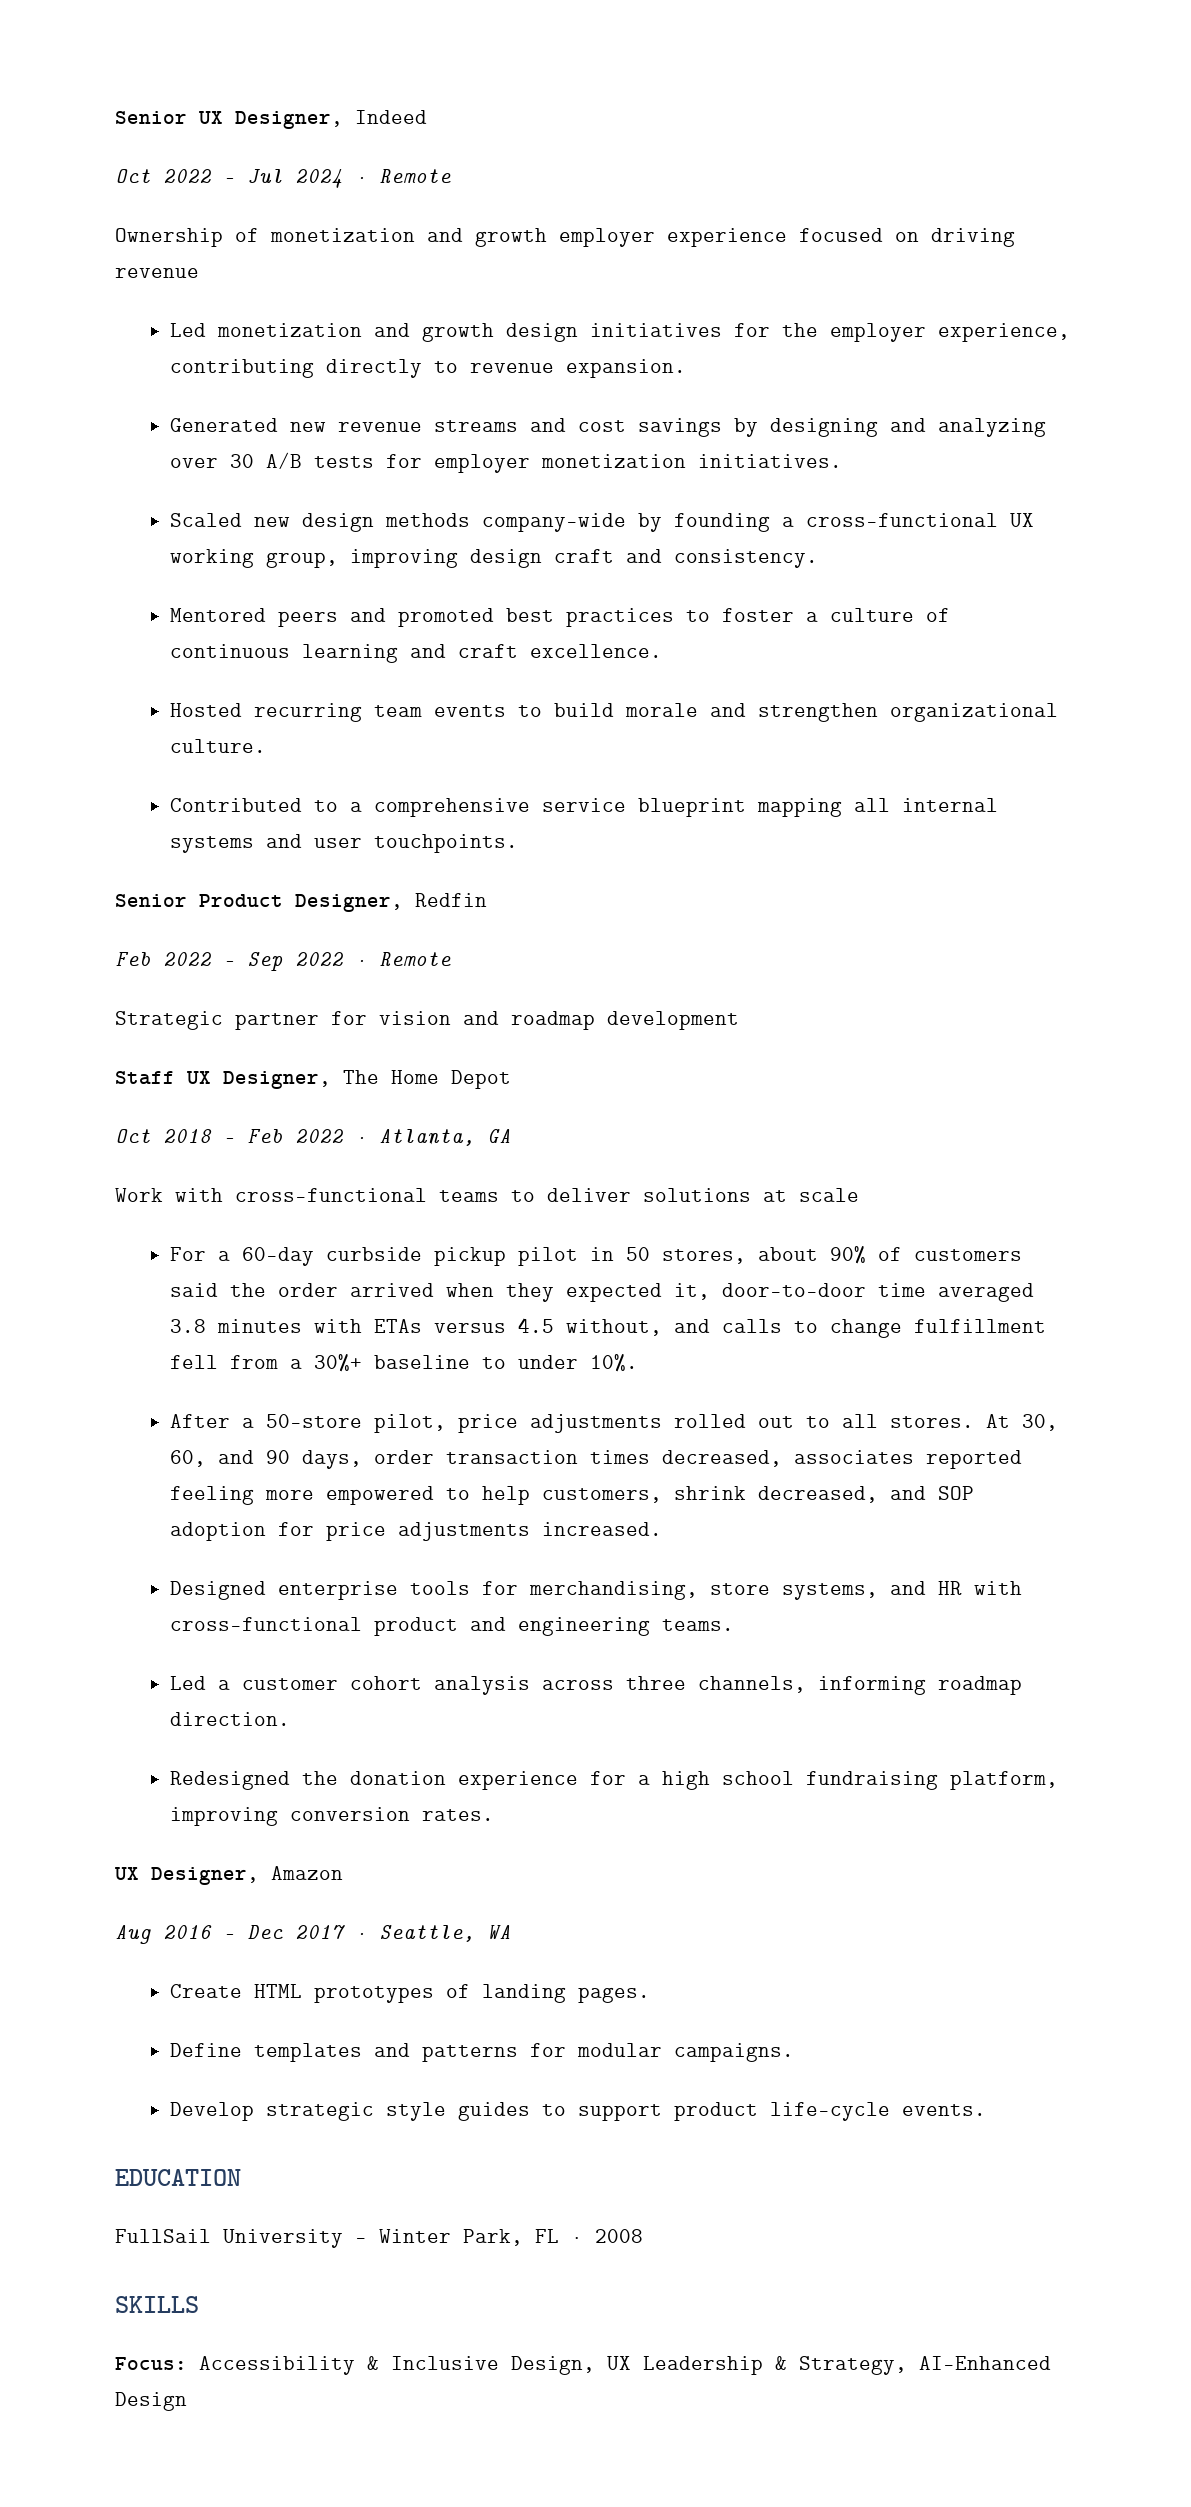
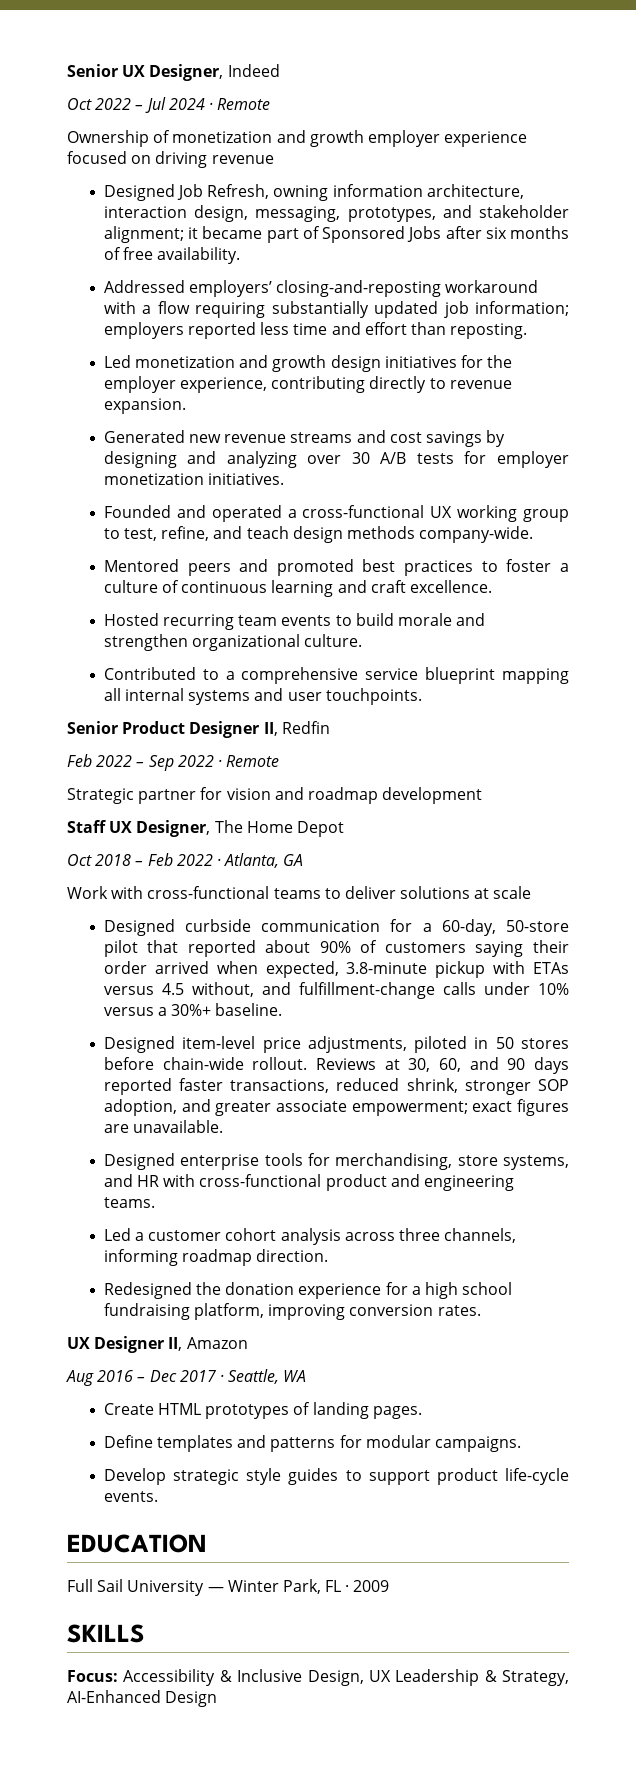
(199, 273) none -> [103,184,524,201] [103,205,569,222] [103,226,569,243] [103,247,241,264] [103,280,539,297] [103,301,569,318] [103,322,528,339] // Designed Job Refresh, owning information architecture, interaction design, messaging, prototypes, and stakeholder alignment; it became part of Sponsored Jobs after six months of free availability. // Addressed employers’ closing-and-reposting workaround with a flow requiring substantially updated job information; employers reported less time and effort than reposting.
[170,513,1035,532] [170,549,819,568] Scaled new design methods company-wide by founding a cross-functional UX working group, improving design craft and consistency. -> [103,505,569,522] [103,526,534,543] Founded and operated a cross-functional UX working group to test, refine, and teach design methods company-wide.
[295,894,403,912] Designer, -> [189,721,278,738] Designer II,
[170,1247,747,1266] For a 60-day curbside pickup pilot in 50 stores, -> [103,919,570,936] [103,940,256,957] Designed curbside communication for a 60-day, 50-store pilot that reported
[170,1283,267,1297] said the -> [475,940,569,957] saying their
[506,1283,1035,1302] [170,1319,303,1333] they expected it, door-to-door time averaged 3.8 minutes -> [265,961,486,978] expected, 3.8-minute pickup
[722,1319,1047,1338] [170,1354,639,1372] [170,1414,1059,1433] [170,1450,1023,1469] [170,1486,975,1505] [170,1522,663,1541] calls to change fulfillment fell from a 30%+ baseline to under 10%. // After a 50-store pilot, price adjustments rolled out to all stores. At 30, 60, and 90 days, order transaction times decreased, associates reported feeling more empowered to help customers, shrink decreased, and SOP adoption for price adjustments increased. -> [298,982,569,999] [103,1003,283,1016] [103,1036,569,1053] [103,1057,570,1074] [103,1078,570,1095] [103,1099,569,1116] [103,1120,224,1133] fulfillment-change calls under 10% versus a 30%+ baseline. // Designed item-level price adjustments, piloted in 50 stores before chain-wide rollout. Reviews at 30, 60, and 90 days reported faster transactions, reduced shrink, stronger SOP adoption, and greater associate empowerment; exact figures are unavailable.
[151,1867,259,1885] Designer, -> [94,1336,183,1353] Designer II,
[115,2229,211,2243] FullSail -> [67,1579,124,1592] Full Sail
[595,2229,643,2243] 2008 -> [353,1580,390,1592] 2009

